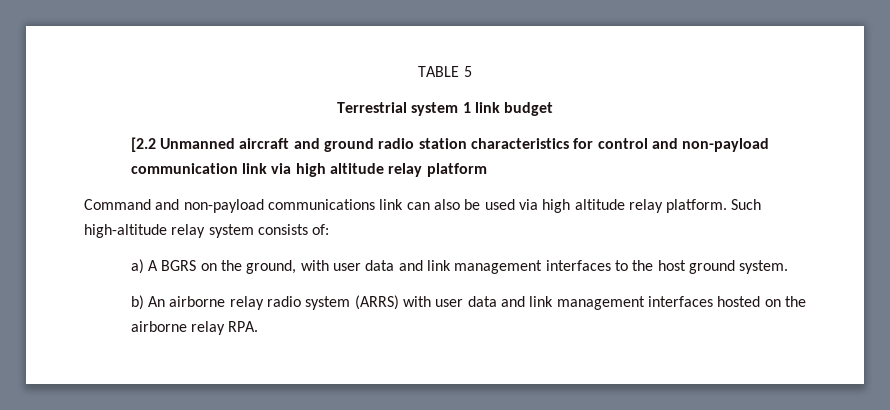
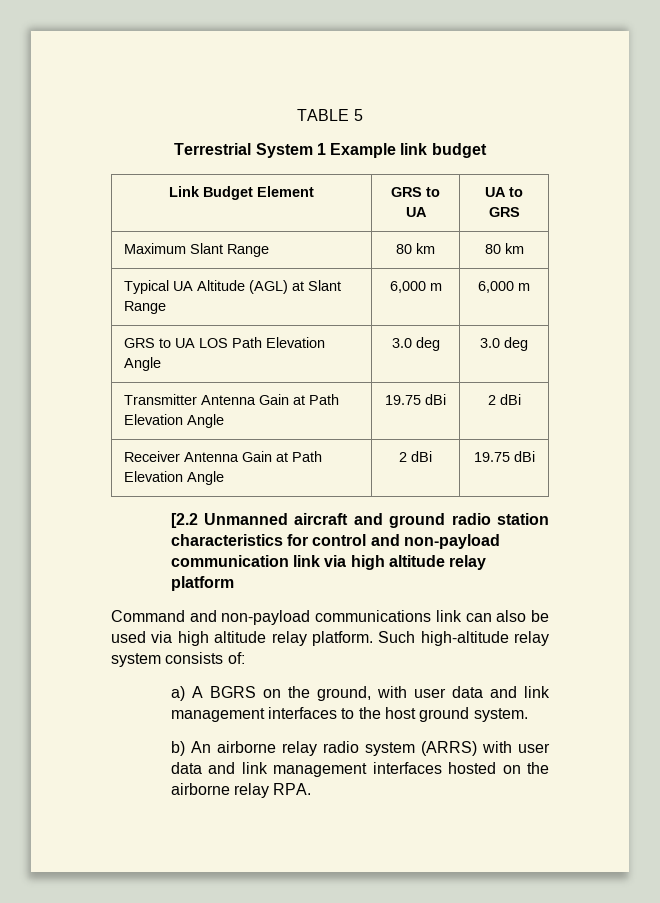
[411,102,471,116] system 1 -> [255,143,397,158] System 1 Example
(554, 109) none -> [169,186,314,200] [391,187,440,197] [405,207,427,217] [485,187,523,197] [488,207,520,217] [123,243,269,257] [396,243,435,254] [484,243,524,254] [123,280,341,294] [123,301,166,314] [389,281,442,293] [478,281,530,293] [123,337,325,348] [123,357,161,371] [391,337,440,351] [480,337,528,351] [123,394,339,405] [123,414,224,428] [385,394,446,405] [487,394,521,405] [123,451,322,462] [123,471,224,485] [399,451,432,462] [473,451,535,462] // Link Budget Element | GRS to UA | UA to GRS // Maximum Slant Range | 80 km | 80 km // Typical UA Altitude (AGL) at Slant Range | 6,000 m | 6,000 m // GRS to UA LOS Path Elevation Angle | 3.0 deg | 3.0 deg // Transmitter Antenna Gain at Path Elevation Angle | 19.75 dBi | 2 dBi // Receiver Antenna Gain at Path Elevation Angle | 2 dBi | 19.75 dBi

